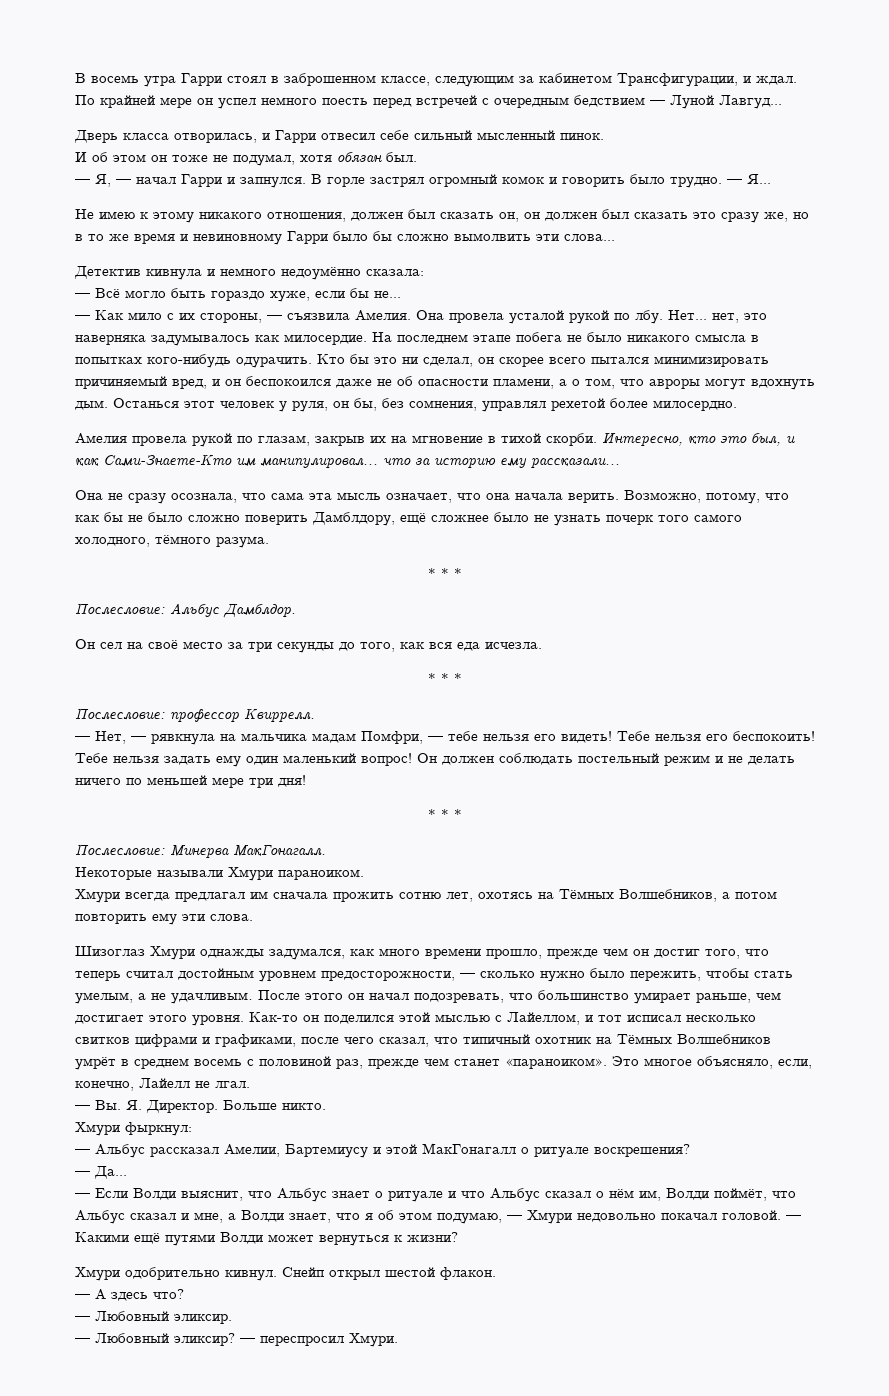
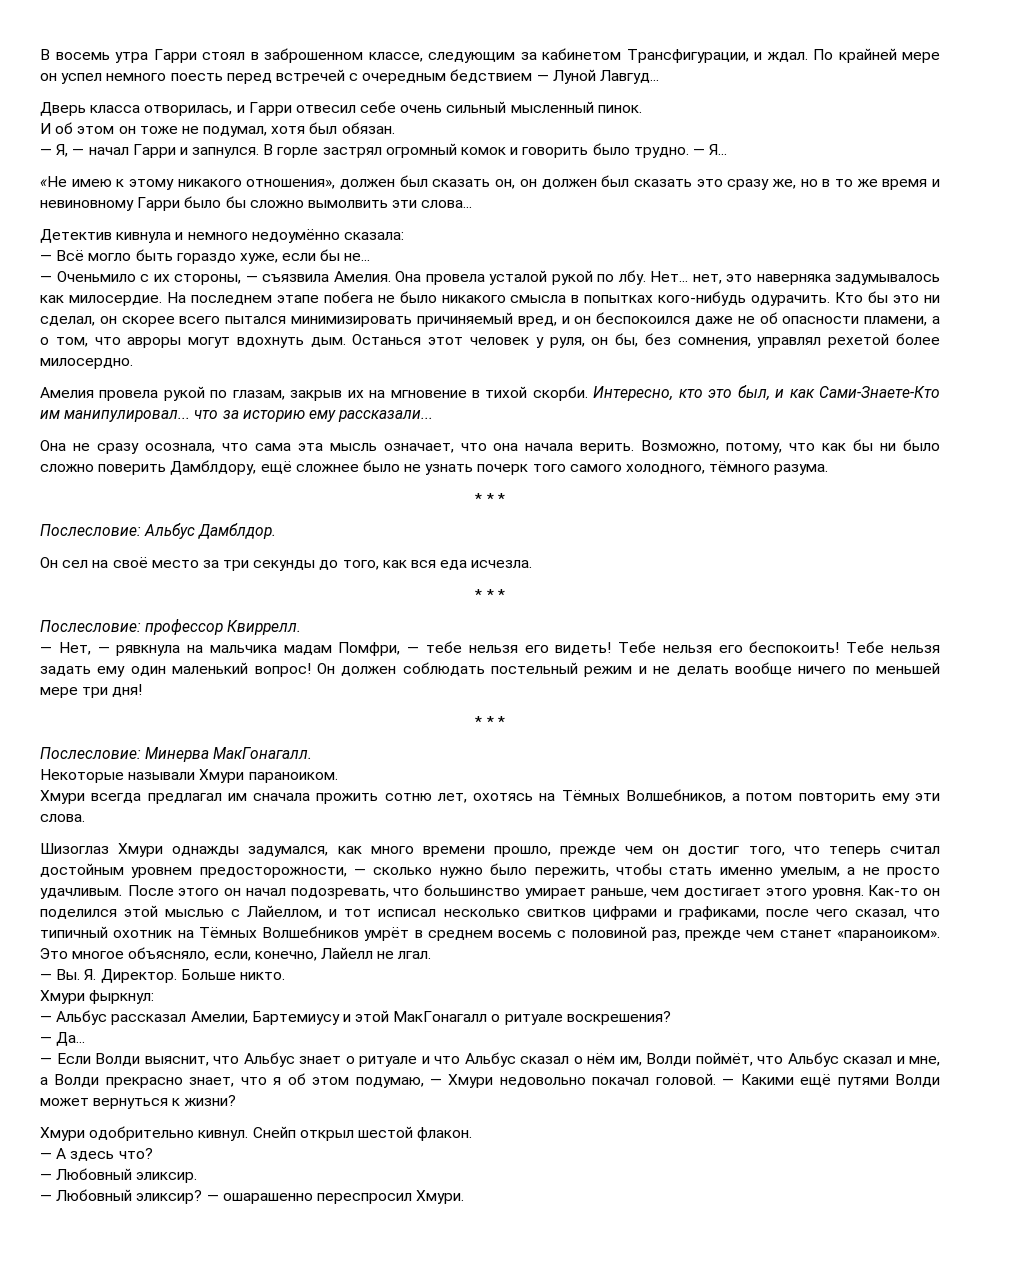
(409, 135) none -> [400,105,443,113] очень
[337,151,417,162] обязан был. -> [309,122,395,134] был обязан.
[75,209,94,219] Не -> [40,176,67,187] «Не
[267,212,346,222] отношения, -> [246,179,336,189] отношения»,
[95,310,162,320] Как мило -> [56,271,136,282] Оченьмило
[128,515,143,522] не -> [880,443,897,451] ни
(795, 760) none -> [734,662,792,676] вообще
(793, 974) none -> [719,867,773,875] именно
(166, 996) none -> [887,867,941,878] просто
(284, 1216) none -> [105,1077,183,1088] прекрасно
(255, 1340) none -> [222,1193,313,1204] ошарашенно

